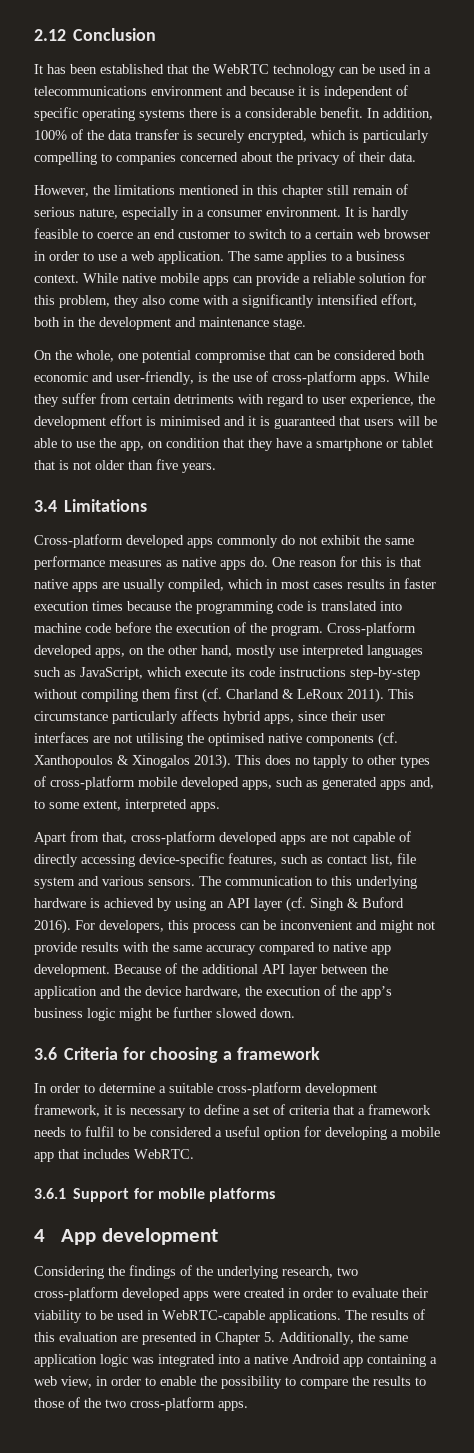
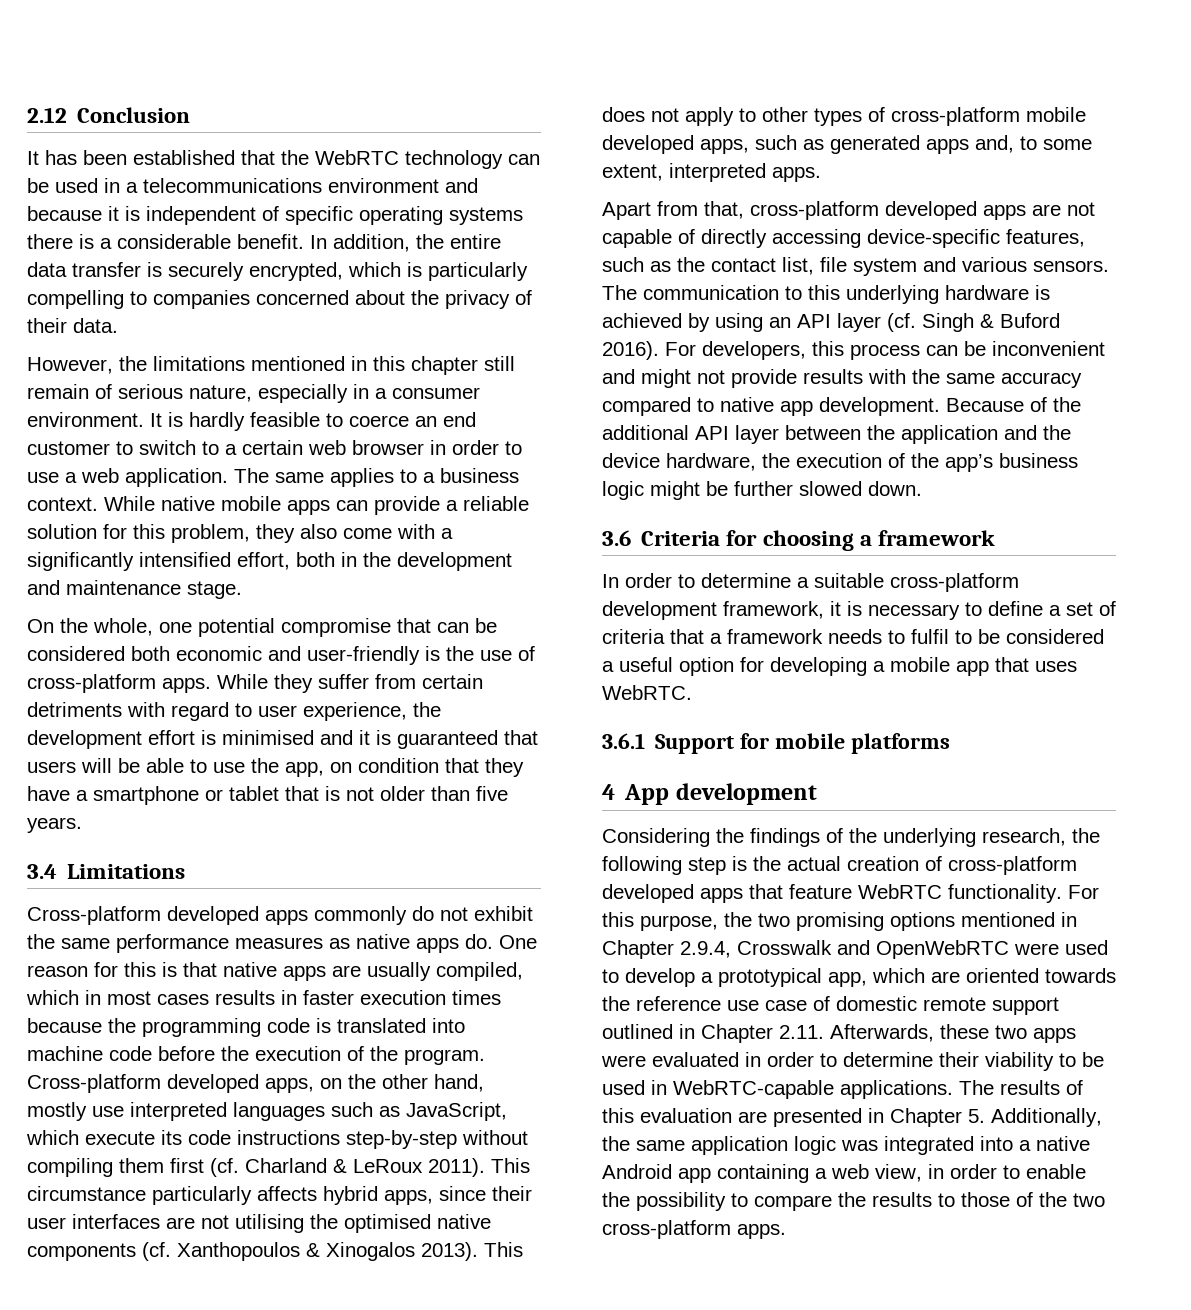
[34,129,104,140] 100% of the -> [416,234,501,249] the entire
[116,371,194,385] user-friendly, -> [307,646,420,665] user-friendly
[295,755,349,768] no tapply -> [651,107,734,126] not apply
(323, 860) none -> [677,257,705,272] the
[83,1149,130,1159] includes -> [1035,661,1077,672] uses
[337,1267,358,1276] [34,1287,398,1301] two cross-platform developed apps were created in order to evaluate -> [1072,828,1100,843] [602,856,1077,875] [602,884,1099,903] [602,912,1077,931] [602,940,1108,959] [602,968,1116,987] [602,996,1059,1015] [602,1024,1076,1043] [601,1052,933,1067] the following step is the actual creation of cross-platform developed apps that feature WebRTC functionality. For this purpose, the two promising options mentioned in Chapter 2.9.4, Crosswalk and OpenWebRTC were used to develop a prototypical app, which are oriented towards the reference use case of domestic remote support outlined in Chapter 2.11. Afterwards, these two apps were evaluated in order to determine

